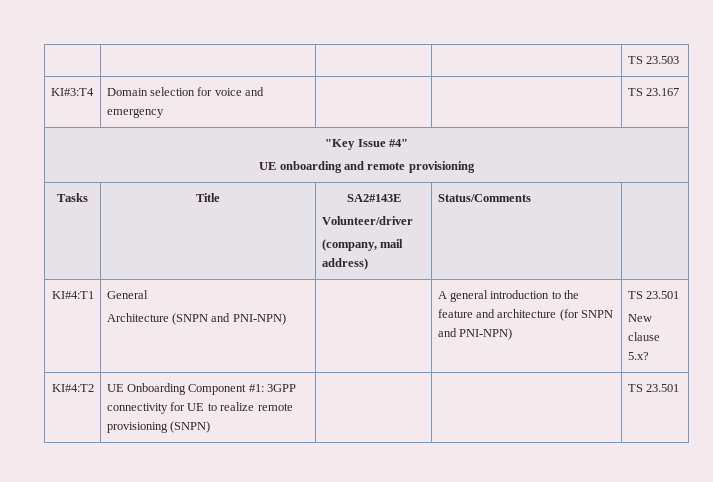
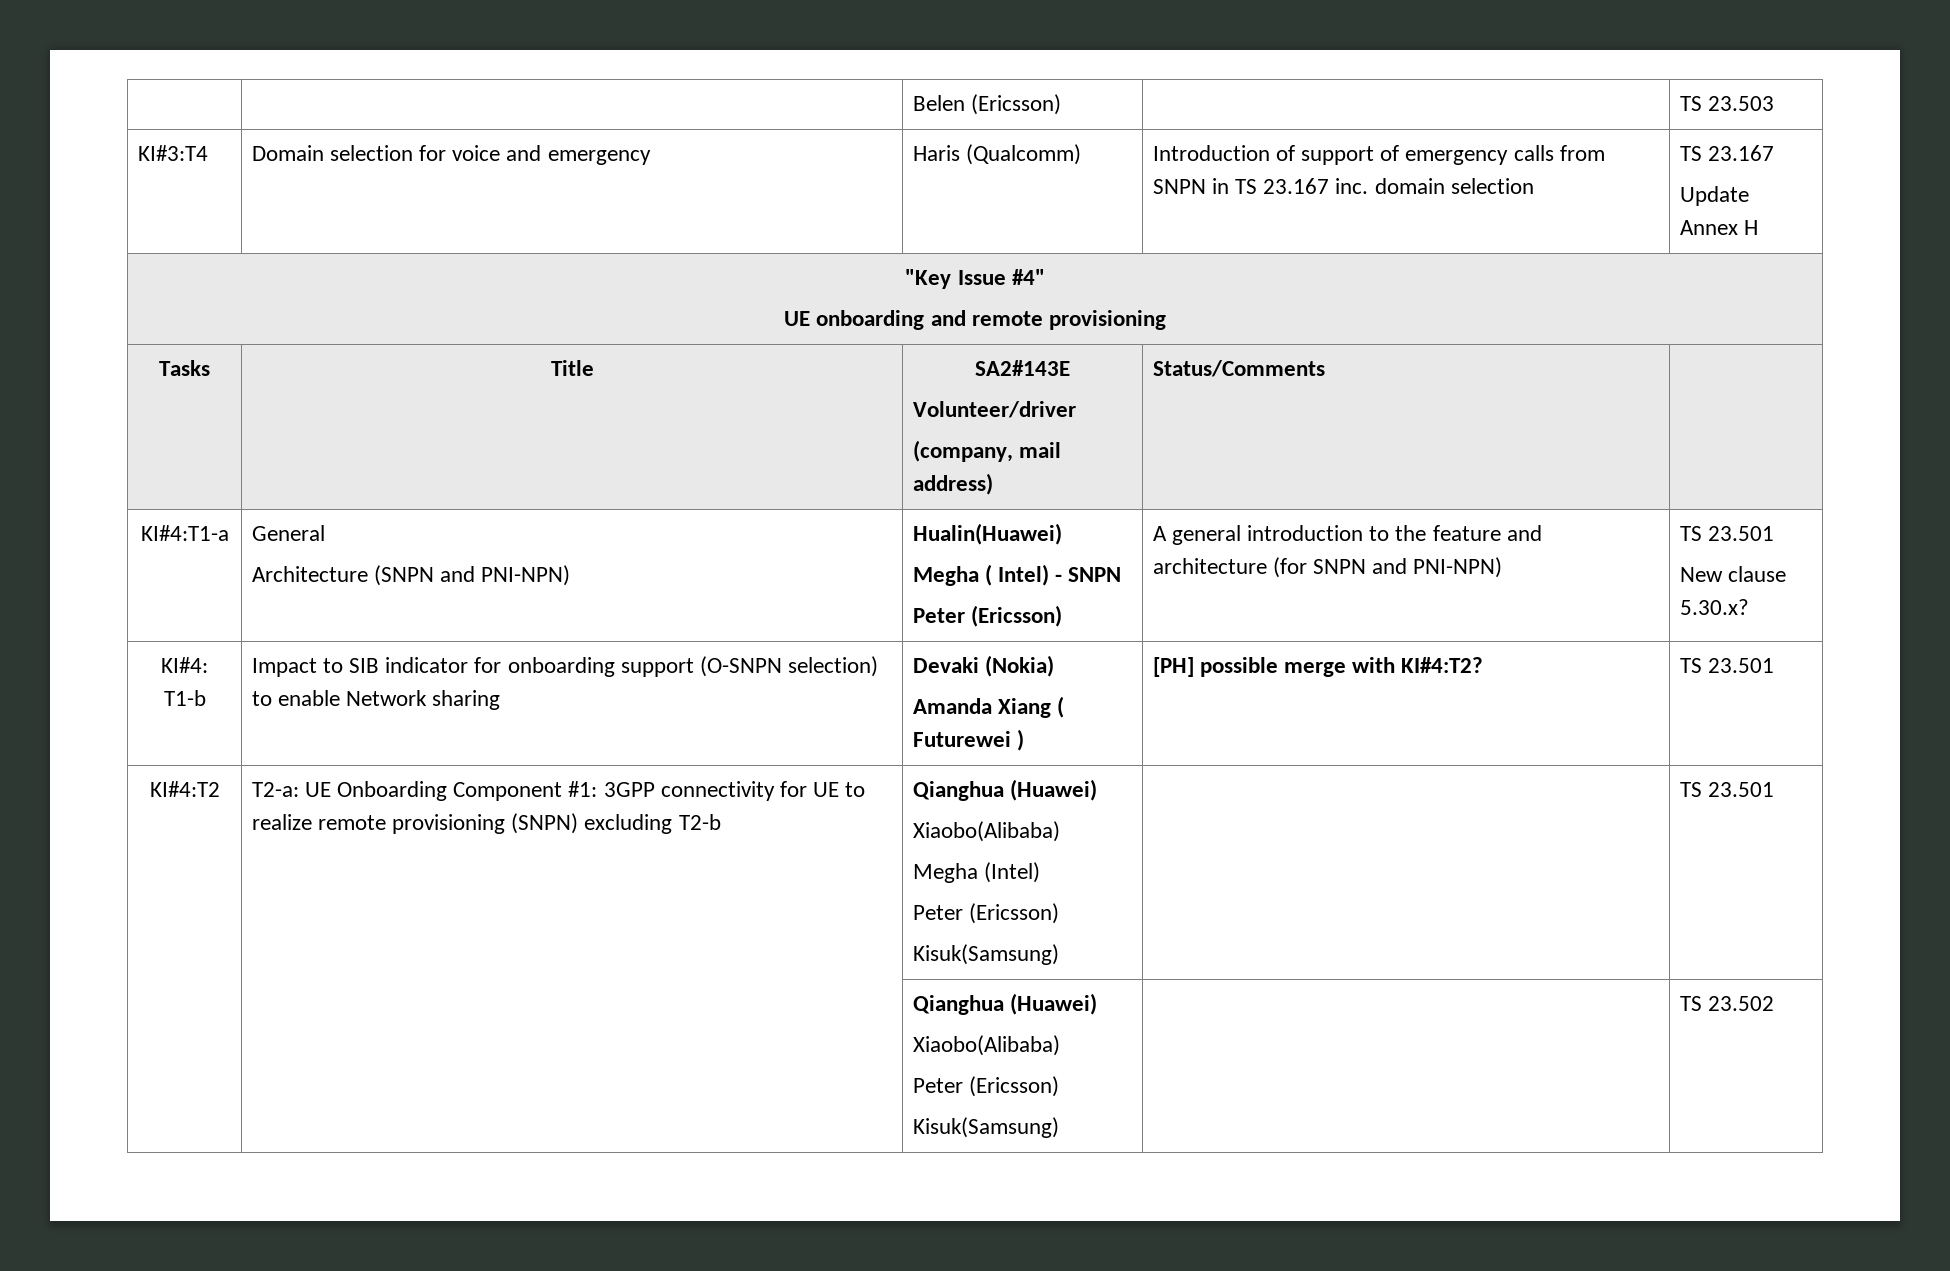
(627, 60) | | -> [912,94,1061,115] | | Belen (Ericsson)
[627,88,680,96] | | TS 23.167 -> [912,144,1081,165] [1152,145,1605,165] [1152,178,1534,194] [1679,145,1774,161] [1679,186,1749,206] [1679,220,1758,235] Haris (Qualcomm) | Introduction of support of emergency calls from SNPN in TS 23.167 inc. domain selection | TS 23.167 // Update Annex H
[51,291,94,299] KI#4:T1 -> [140,525,229,541] KI#4:T1-a
(286, 319) none -> [912,523,1062,545] [912,564,1122,586] [912,605,1062,627] Hualin(Huawei) // Megha ( Intel) - SNPN // Peter (Ericsson)
[627,352,649,360] 5.x? -> [1679,599,1749,615] [161,657,208,673] [163,690,206,706] [251,656,879,677] [251,690,501,710] [912,655,1054,677] [912,696,1064,718] [912,729,1024,751] [1152,657,1484,677] [1679,658,1774,673] 5.30.x? // KI#4: T1-b | Impact to SIB indicator for onboarding support (O-SNPN selection) to enable Network sharing | Devaki (Nokia) // Amanda Xiang ( Futurewei ) | [PH] possible merge with KI#4:T2? | TS 23.501
(94, 388) none -> [251,782,299,797] T2-a:
[627,384,680,392] | | | TS 23.501 -> [584,814,721,834] [912,779,1097,801] [912,821,1060,842] [912,862,1040,883] [912,903,1059,924] [912,944,1059,965] [1679,782,1774,797] [912,993,1097,1015] [912,1035,1060,1056] [912,1076,1059,1097] [912,1117,1059,1138] [1679,996,1774,1011] excluding T2-b | Qianghua (Huawei) // Xiaobo(Alibaba) // Megha (Intel) // Peter (Ericsson) // Kisuk(Samsung) | | TS 23.501 // | | Qianghua (Huawei) // Xiaobo(Alibaba) // Peter (Ericsson) // Kisuk(Samsung) | | TS 23.502

